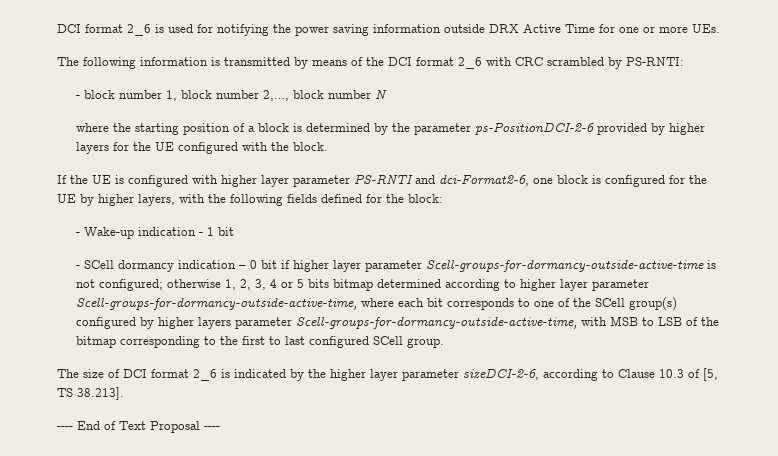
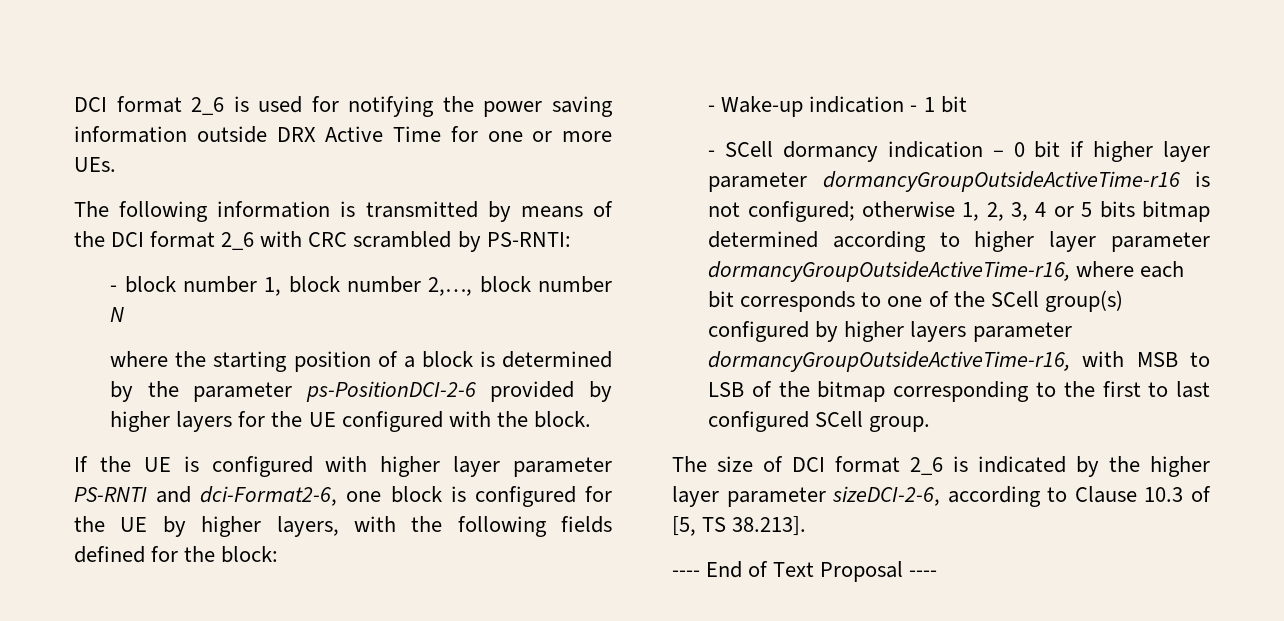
[426,260,705,272] Scell-groups-for-dormancy-outside-active-time -> [822,171,1180,192] dormancyGroupOutsideActiveTime-r16
[76,298,358,310] Scell-groups-for-dormancy-outside-active-time, -> [708,261,1071,282] dormancyGroupOutsideActiveTime-r16,
[296,317,578,329] Scell-groups-for-dormancy-outside-active-time, -> [708,351,1071,372] dormancyGroupOutsideActiveTime-r16,

